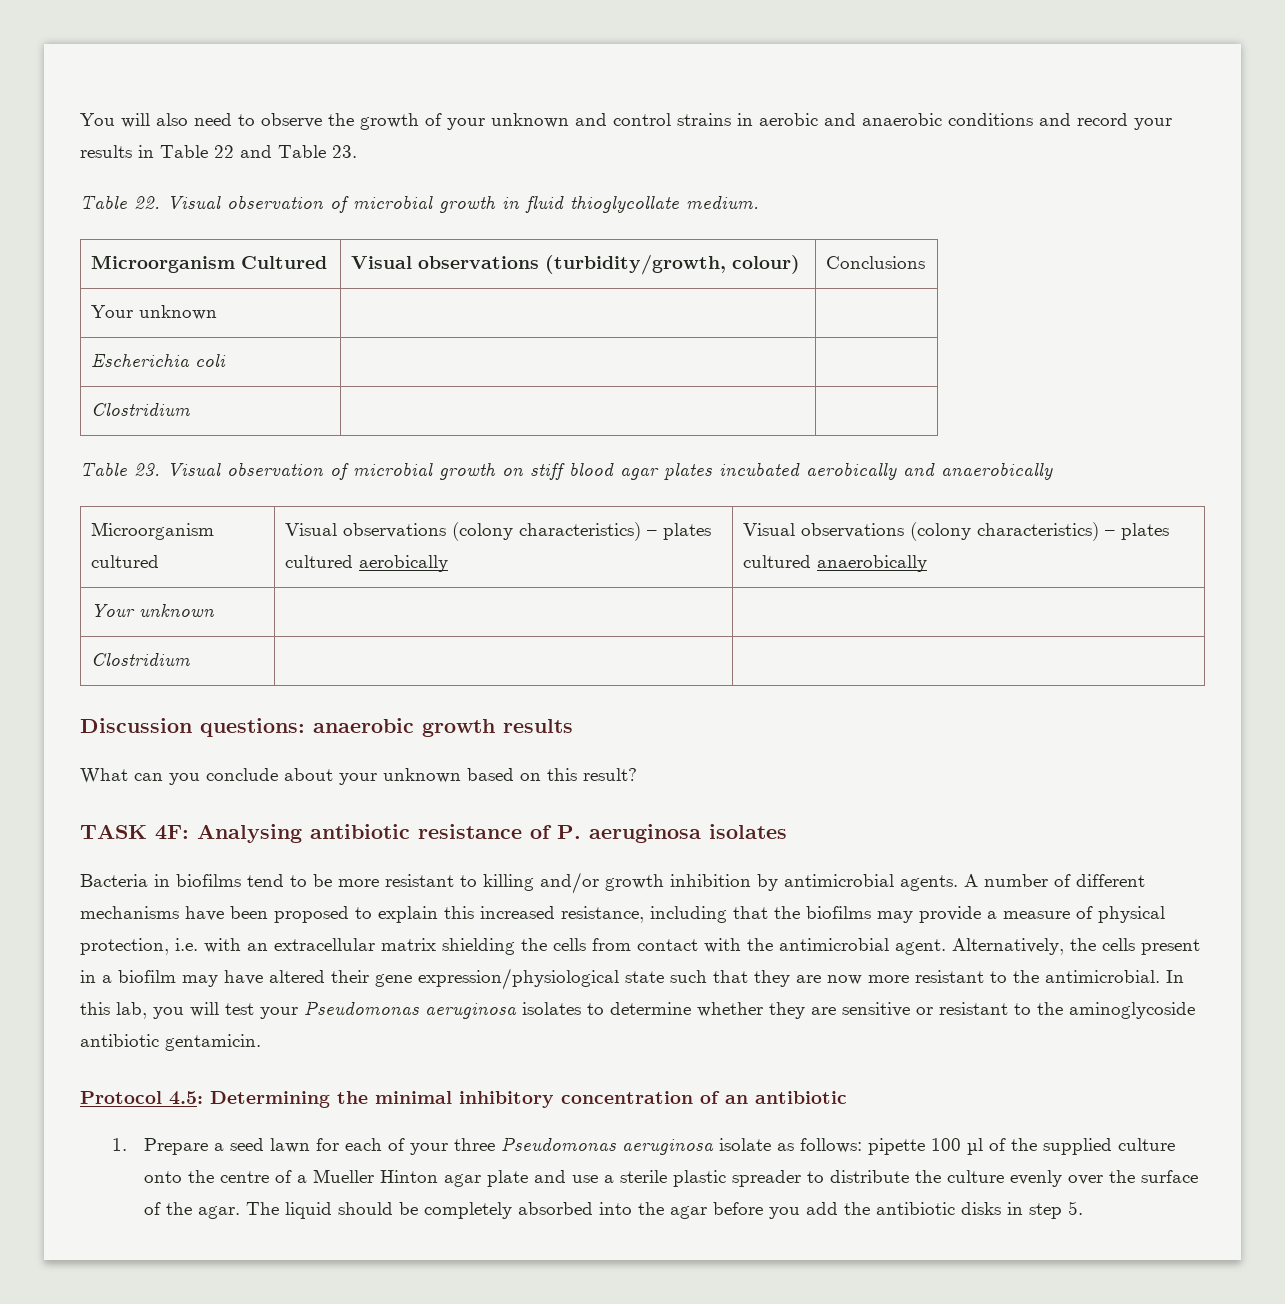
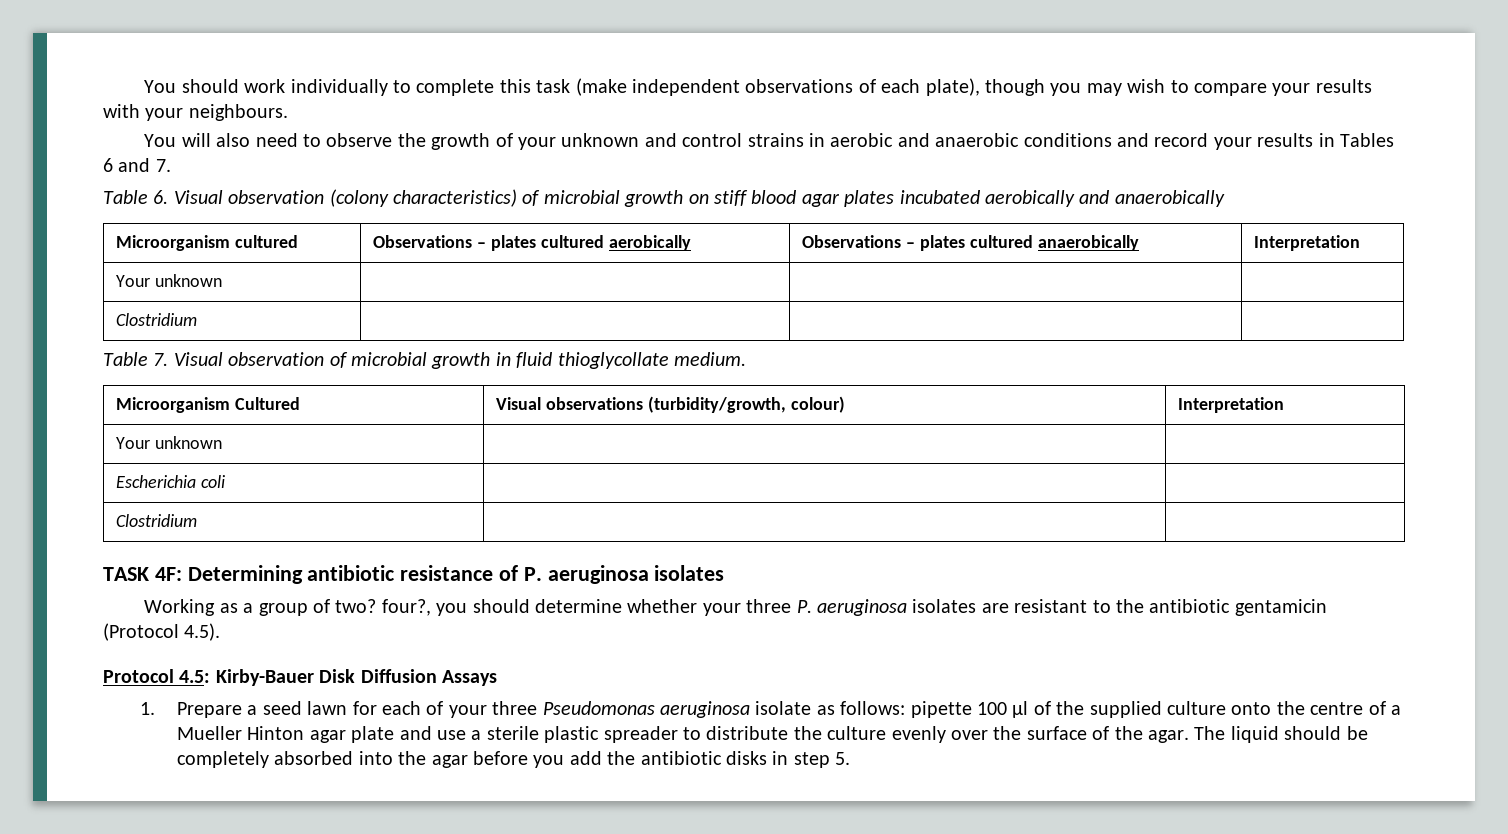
[80,113,115,126] You -> [144,78,1372,96] [103,104,288,121] [144,134,177,147] You should work individually to complete this task (make independent observations of each plate), though you may wish to compare your results with your neighbours. // You
[160,145,357,158] [80,195,160,209] Table 22 and Table 23. // Table 22. -> [1340,133,1395,147] [103,158,171,172] [103,189,1225,207] [116,235,298,251] [373,235,691,251] [802,235,1139,251] [1254,235,1361,251] [116,274,222,287] [116,313,198,326] [103,352,169,366] Tables 6 and 7. // Table 6. Visual observation (colony characteristics) of microbial growth on stiff blood agar plates incubated aerobically and anaerobically // Microorganism cultured | Observations – plates cultured aerobically | Observations – plates cultured anaerobically | Interpretation // Your unknown | | | // Clostridium | | | // Table 7.
[826,256,926,269] Conclusions -> [1178,397,1285,413] Interpretation
[80,462,1053,480] [91,522,215,540] [91,555,160,568] [285,522,712,541] [285,555,449,572] [743,522,1170,541] [743,555,928,572] [91,604,216,617] [91,653,191,666] [80,718,573,737] [80,768,637,785] // Table 23. Visual observation of microbial growth on stiff blood agar plates incubated aerobically and anaerobically // Microorganism cultured | Visual observations (colony characteristics) – plates cultured aerobically | Visual observations (colony characteristics) – plates cultured anaerobically // Your unknown | | // Clostridium | | // Discussion questions: anaerobic growth results // What can you conclude about your unknown based on this result? -> (198, 520) none
[197,824,302,843] Analysing -> [187,565,303,584] Determining
[80,872,1145,894] [80,906,1165,923] [80,938,1200,955] [80,968,1184,990] [80,1001,1195,1019] [80,1034,261,1051] [80,1091,847,1108] Bacteria in biofilms tend to be more resistant to killing and/or growth inhibition by antimicrobial agents. A number of different mechanisms have been proposed to explain this increased resistance, including that the biofilms may provide a measure of physical protection, i.e. with an extracellular matrix shielding the cells from contact with the antimicrobial agent. Alternatively, the cells present in a biofilm may have altered their gene expression/physiological state such that they are now more resistant to the antimicrobial. In this lab, you will test your Pseudomonas aeruginosa isolates to determine whether they are sensitive or resistant to the aminoglycoside antibiotic gentamicin. // Protocol 4.5: Determining the minimal inhibitory concentration of an antibiotic -> [144,599,1327,616] [103,623,221,641] [103,669,497,686] Working as a group of two? four?, you should determine whether your three P. aeruginosa isolates are resistant to the antibiotic gentamicin (Protocol 4.5). // Protocol 4.5: Kirby-Bauer Disk Diffusion Assays

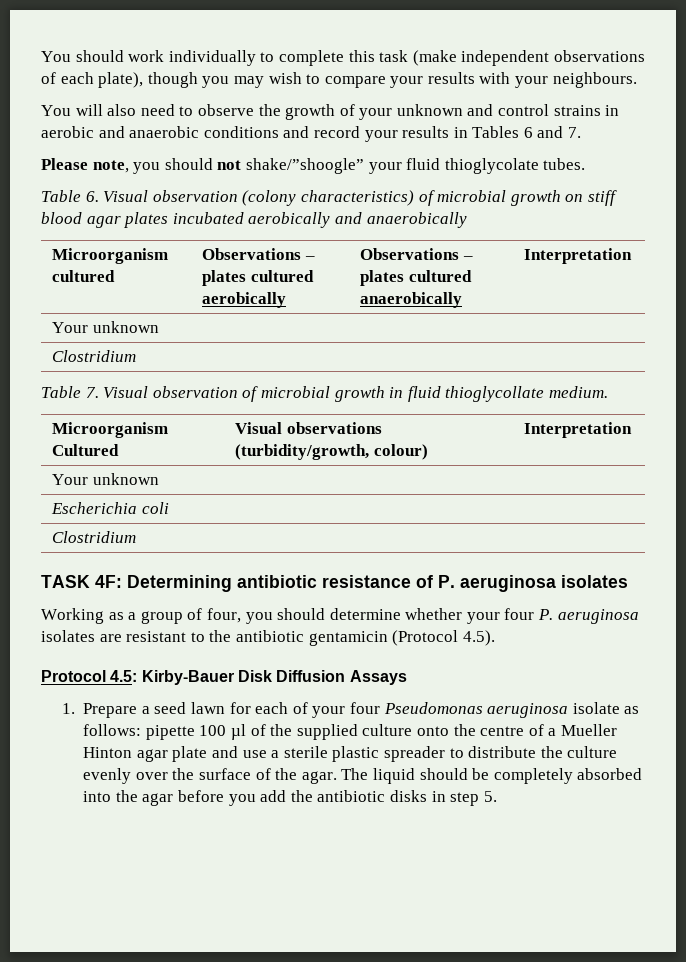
(171, 165) none -> [41,158,586,174] // Please note, you should not shake/”shoogle” your fluid thioglycolate tubes.
[335,599,431,616] two? four?, -> [206,608,241,623] four,
[746,599,792,613] three -> [504,608,535,620] four
[492,701,538,715] three -> [349,702,380,714] four

